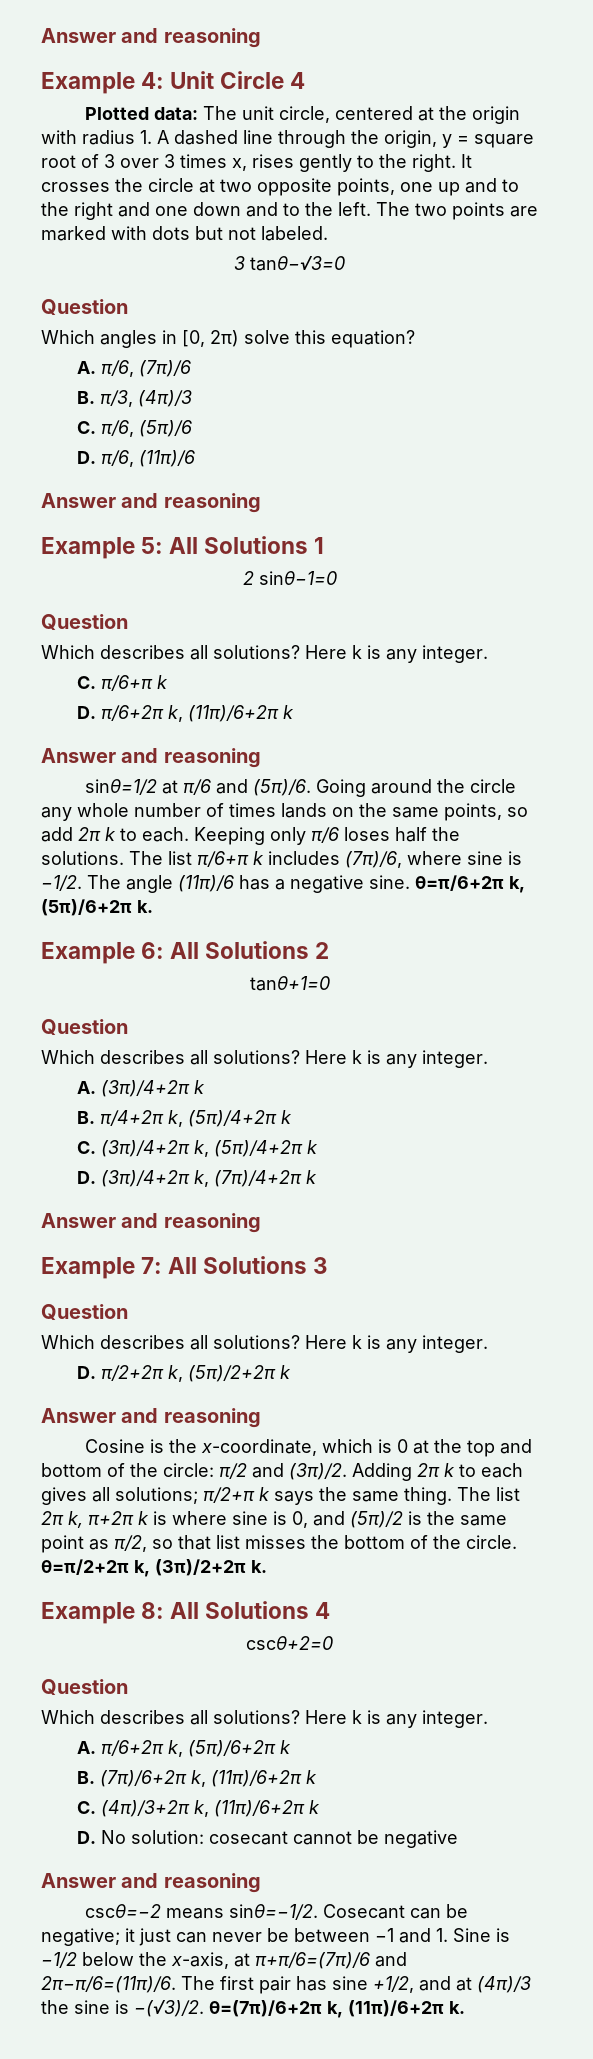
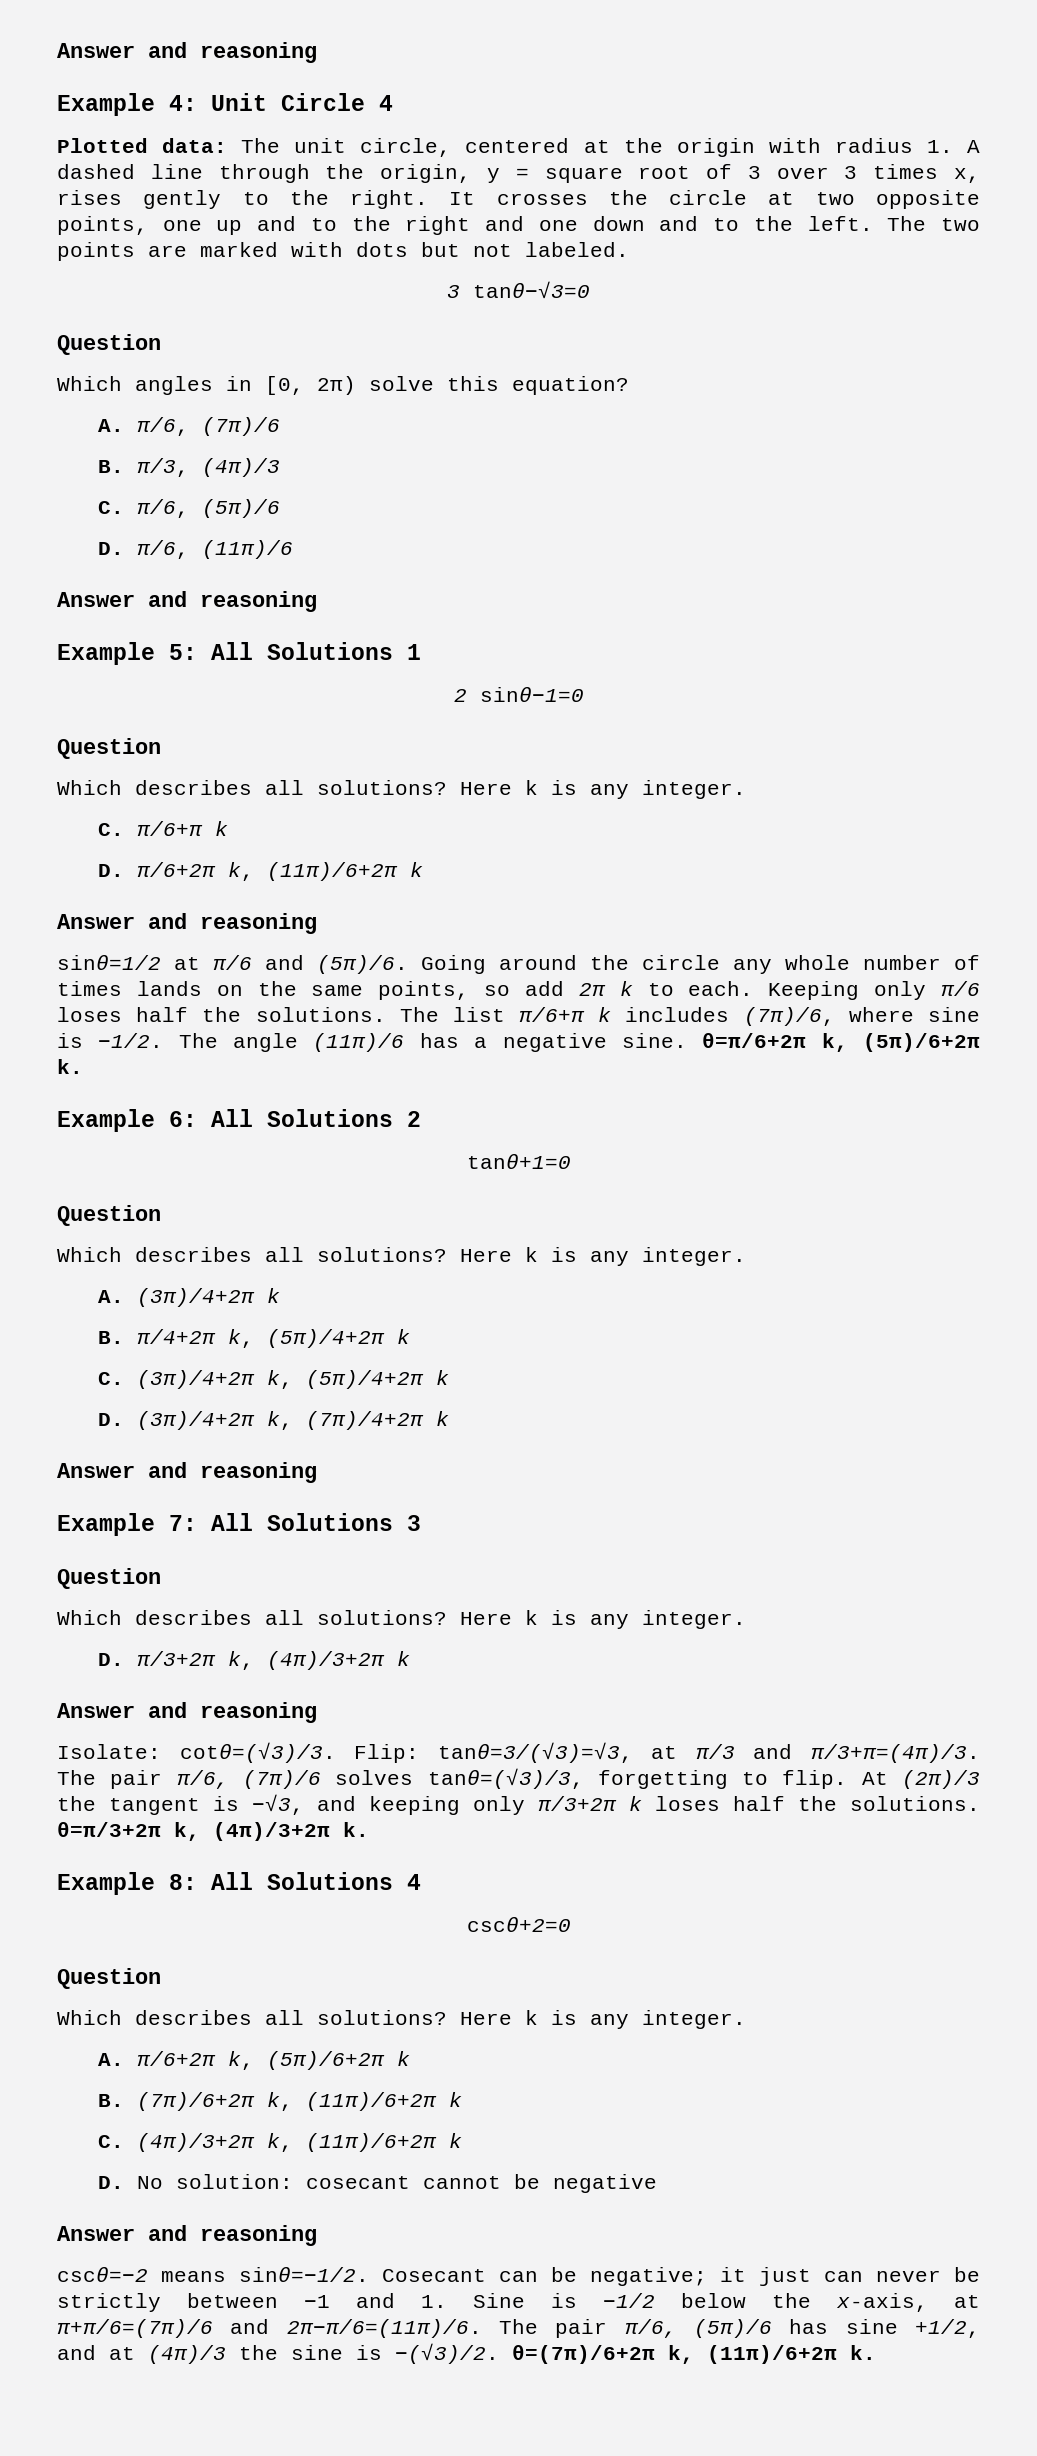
[100,1365,291,1382] [41,1408,261,1428] [85,1439,533,1457] [41,1463,523,1481] [41,1487,520,1505] [41,1511,507,1528] [41,1535,517,1553] [41,1559,246,1577] π/2+2π k, (5π)/2+2π k // Answer and reasoning // Cosine is the x-coordinate, which is 0 at the top and bottom of the circle: π/2 and (3π)/2. Adding 2π k to each gives all solutions; π/2+π k says the same thing. The list 2π k, π+2π k is where sine is 0, and (5π)/2 is the same point as π/2, so that list misses the bottom of the circle. θ=π/2+2π k, (3π)/2+2π -> [136,1651,410,1670] [57,1702,317,1723] [57,1742,980,1763] [57,1768,980,1789] [57,1794,980,1815] [57,1822,330,1841] π/3+2π k, (4π)/3+2π k // Answer and reasoning // Isolate: cotθ=(√3)/3. Flip: tanθ=3/(√3)=√3, at π/3 and π/3+π=(4π)/3. The pair π/6, (7π)/6 solves tanθ=(√3)/3, forgetting to flip. At (2π)/3 the tangent is −√3, and keeping only π/3+2π k loses half the solutions. θ=π/3+2π k, (4π)/3+2π
(289, 1935) none -> [57,2293,161,2312] strictly
[220,1976,291,1994] first pair -> [555,2319,772,2338] pair π/6, (5π)/6

